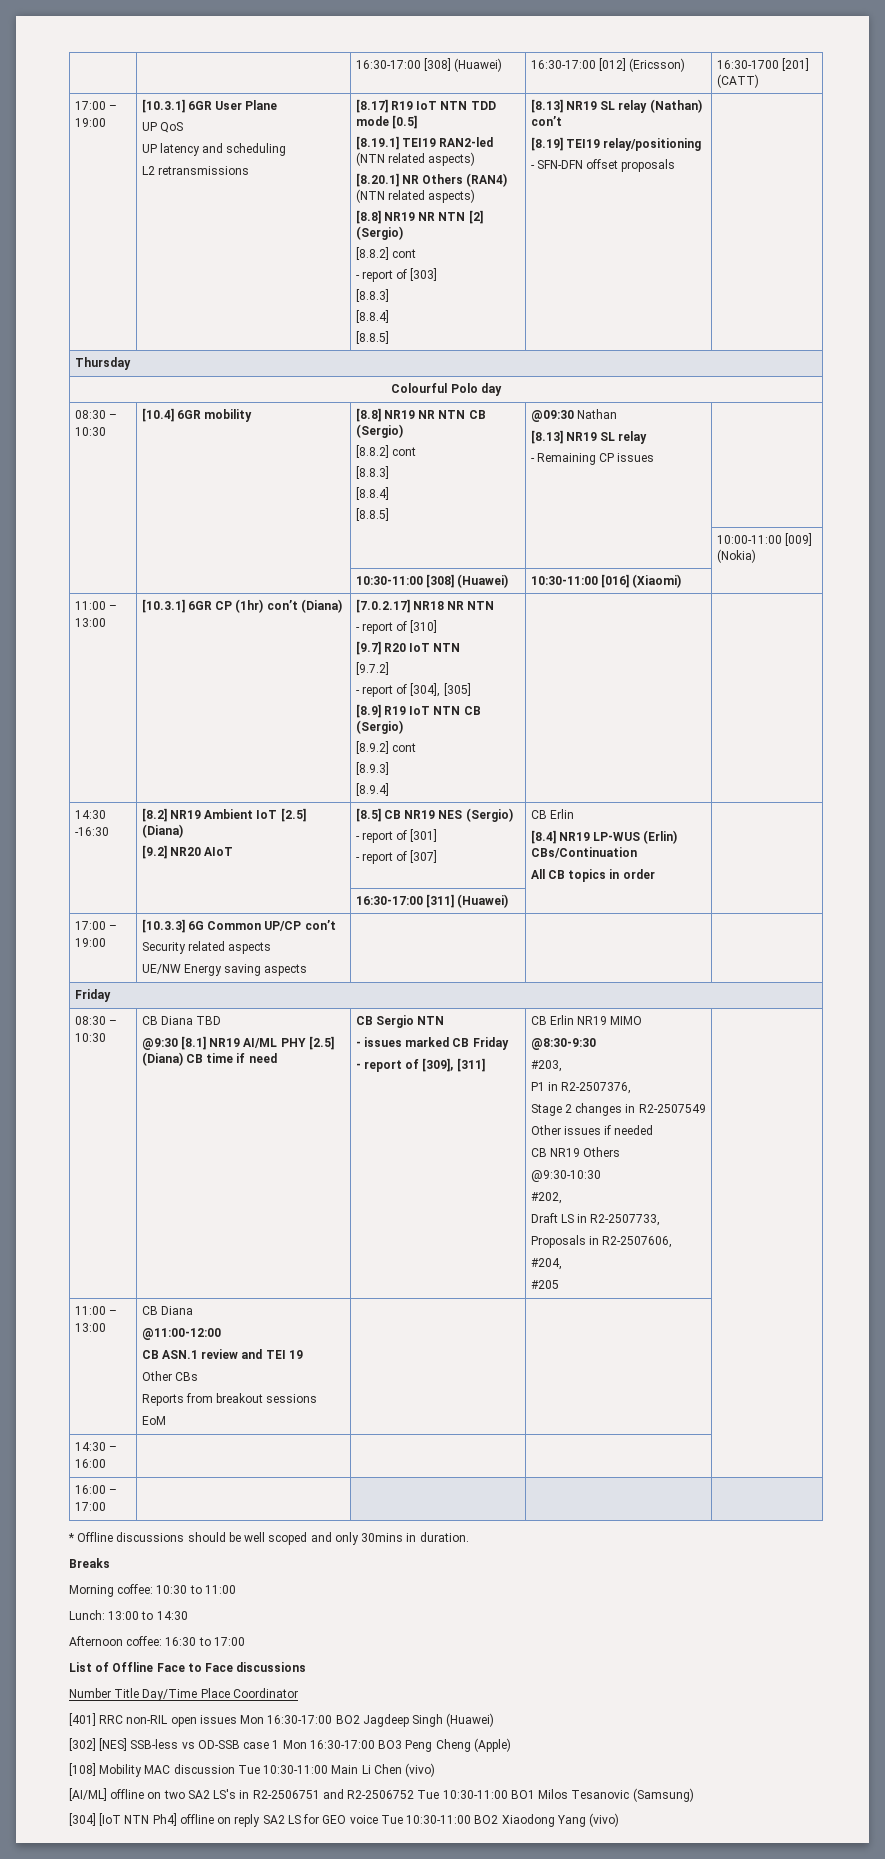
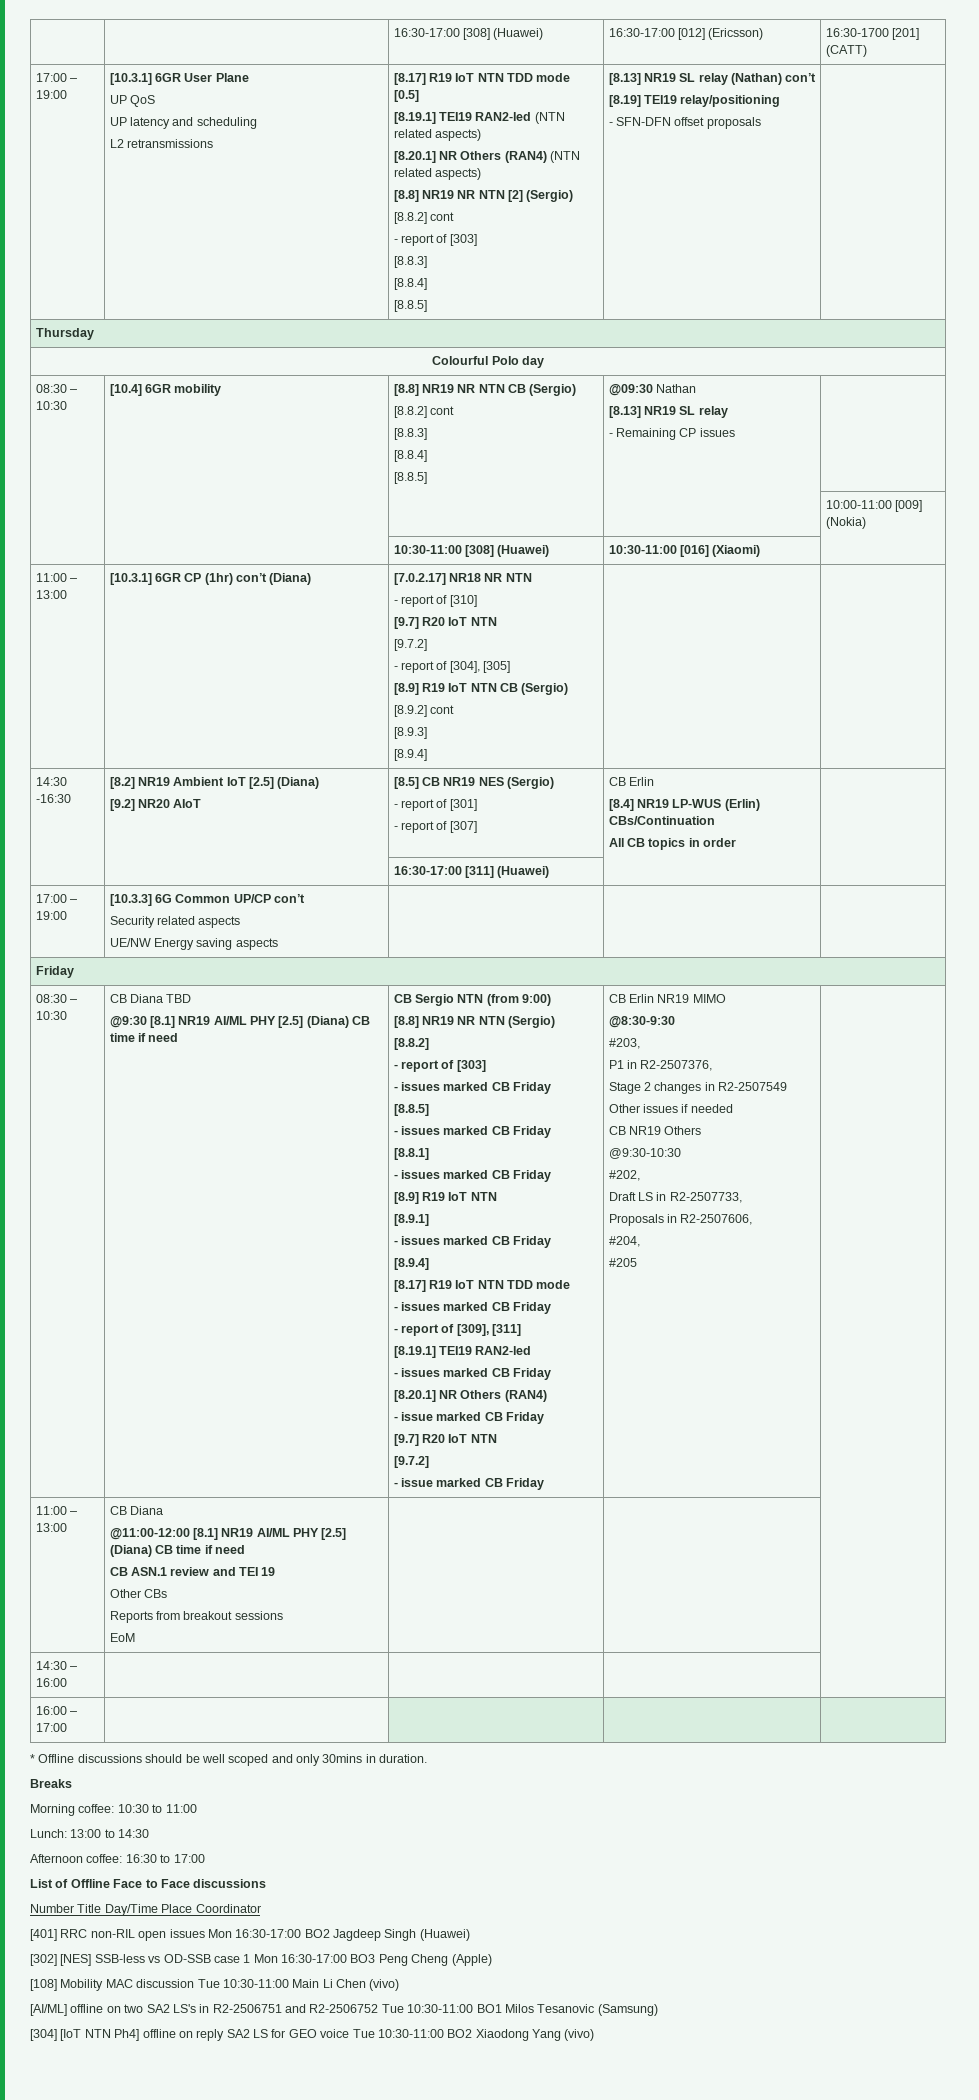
(445, 1020) none -> [486,994,552,1006] [393,1016,556,1028] [393,1038,429,1050] [393,1060,486,1072] [393,1082,552,1094] [393,1104,429,1116] [393,1126,552,1138] [393,1148,429,1160] [393,1170,552,1182] [393,1192,497,1204] [393,1214,429,1226] [393,1236,552,1248] [393,1258,429,1270] [393,1280,571,1292] (from 9:00) // [8.8] NR19 NR NTN (Sergio) // [8.8.2] // - report of [303] // - issues marked CB Friday // [8.8.5] // - issues marked CB Friday // [8.8.1] // - issues marked CB Friday // [8.9] R19 IoT NTN // [8.9.1] // - issues marked CB Friday // [8.9.4] // [8.17] R19 IoT NTN TDD mode
(485, 1065) none -> [393,1346,532,1358] [393,1368,552,1380] [393,1390,547,1402] [393,1412,545,1424] [393,1434,497,1446] [393,1456,429,1468] [393,1478,545,1490] // [8.19.1] TEI19 RAN2-led // - issues marked CB Friday // [8.20.1] NR Others (RAN4) // - issue marked CB Friday // [9.7] R20 IoT NTN // [9.7.2] // - issue marked CB Friday
(221, 1334) none -> [192,1528,347,1540] [109,1545,246,1557] [8.1] NR19 AI/ML PHY [2.5] (Diana) CB time if need

